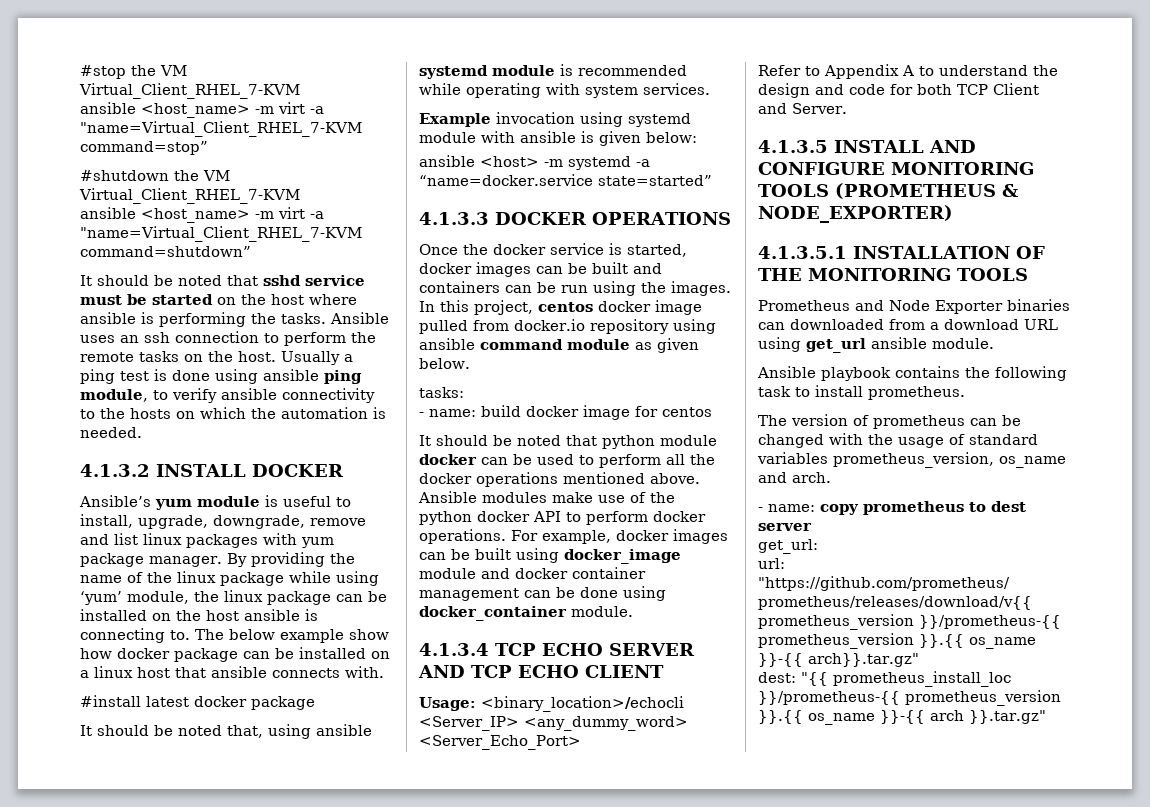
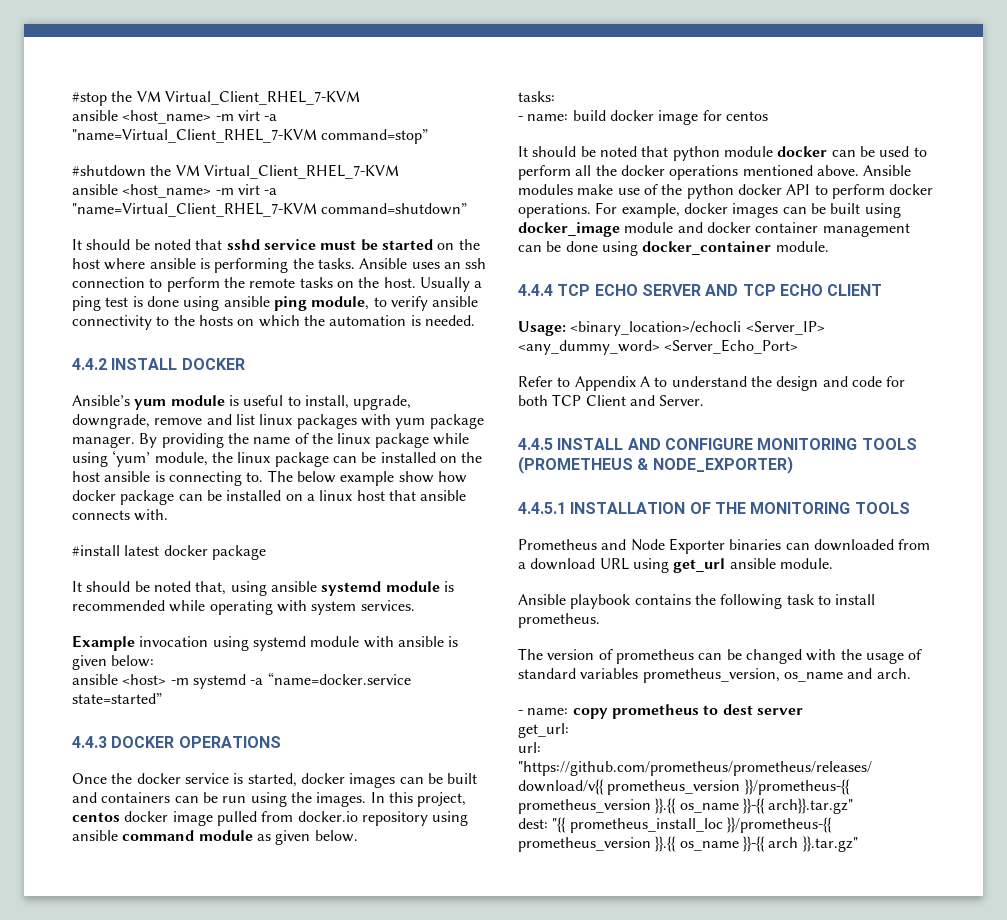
[80,464,150,477] 4.1.3.2 -> [72,358,107,370] 4.4.2
[419,212,489,225] 4.1.3.3 -> [72,736,107,748] 4.4.3
[419,643,489,656] 4.1.3.4 -> [518,284,553,296] 4.4.4
[758,140,828,153] 4.1.3.5 -> [518,438,553,450] 4.4.5
[758,246,847,259] 4.1.3.5.1 -> [518,502,566,514] 4.4.5.1

